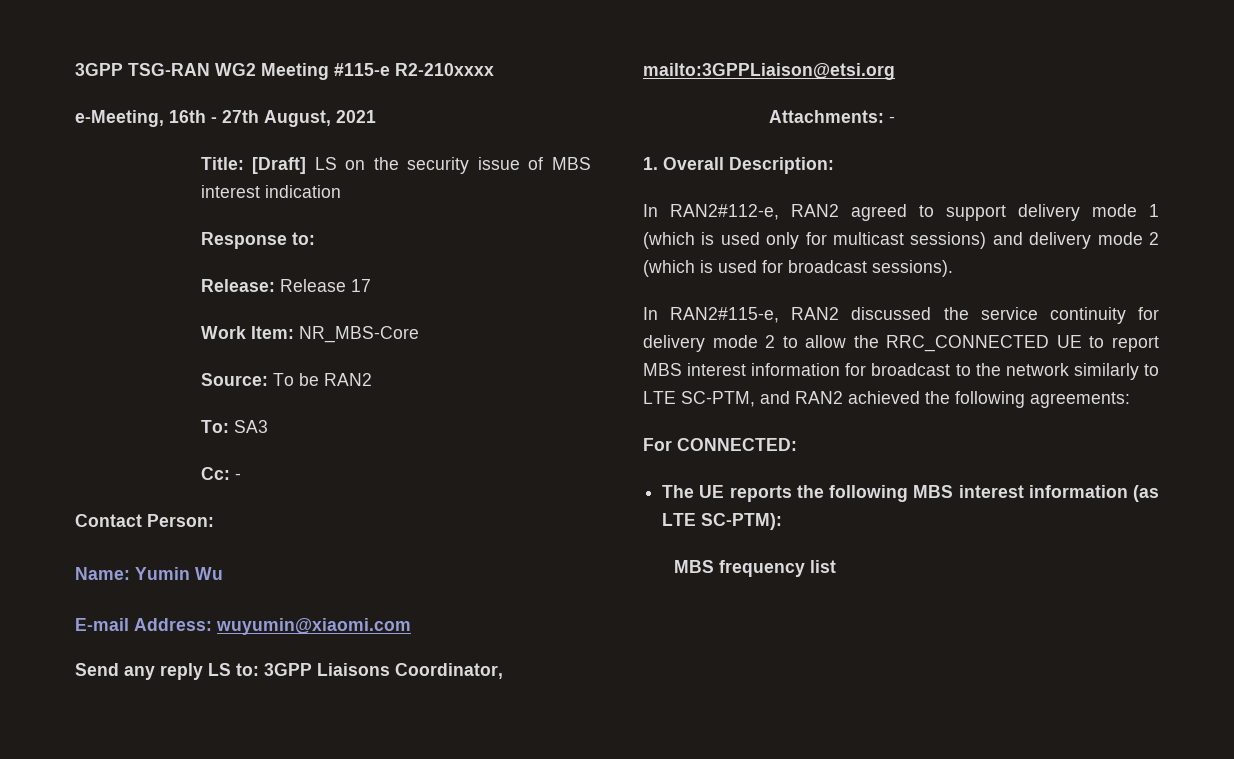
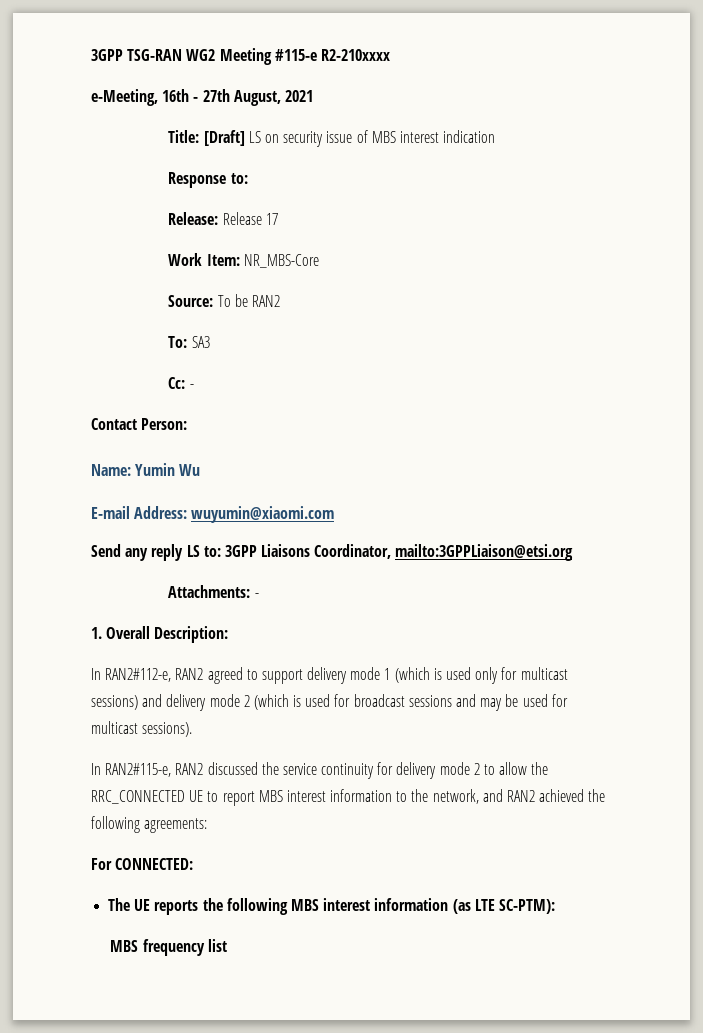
[373,157,399,170] the -> (280, 138) none
(867, 266) none -> [408,694,568,711] [91,721,138,734] sessions and may be used for multicast
[845,363,1159,380] [643,391,755,407] for broadcast to the network similarly to LTE SC-PTM, -> [396,789,479,804] to the network,

